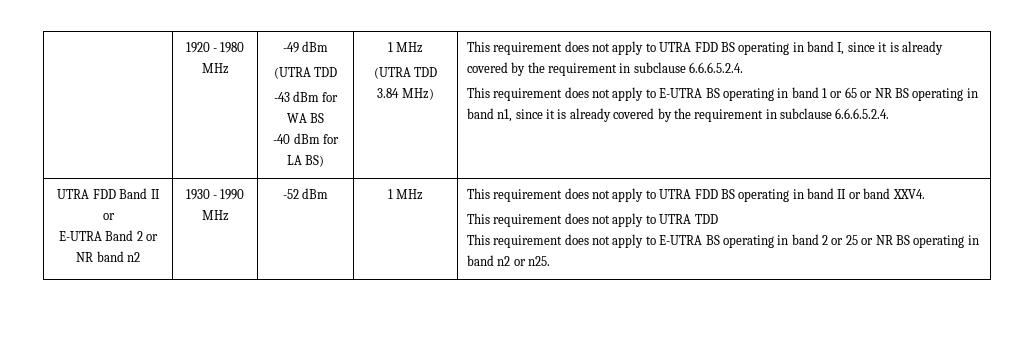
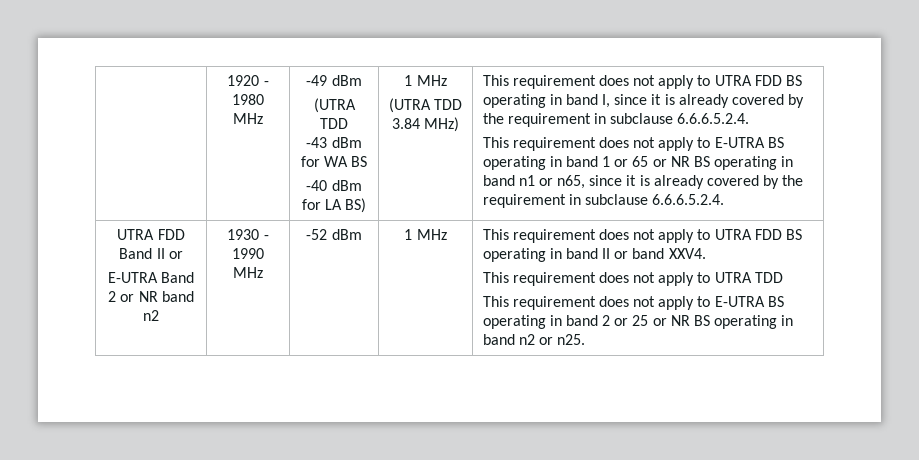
[497,109,513,122] n1, -> [518,175,586,189] n1 or n65,

